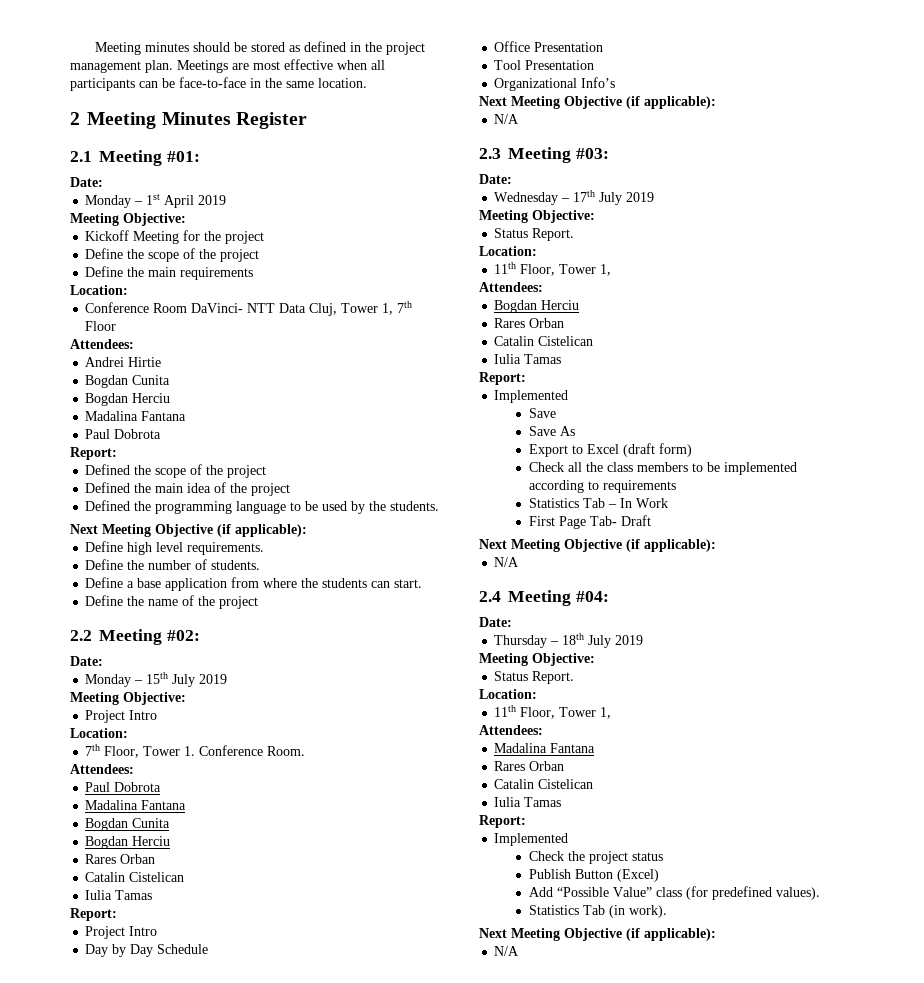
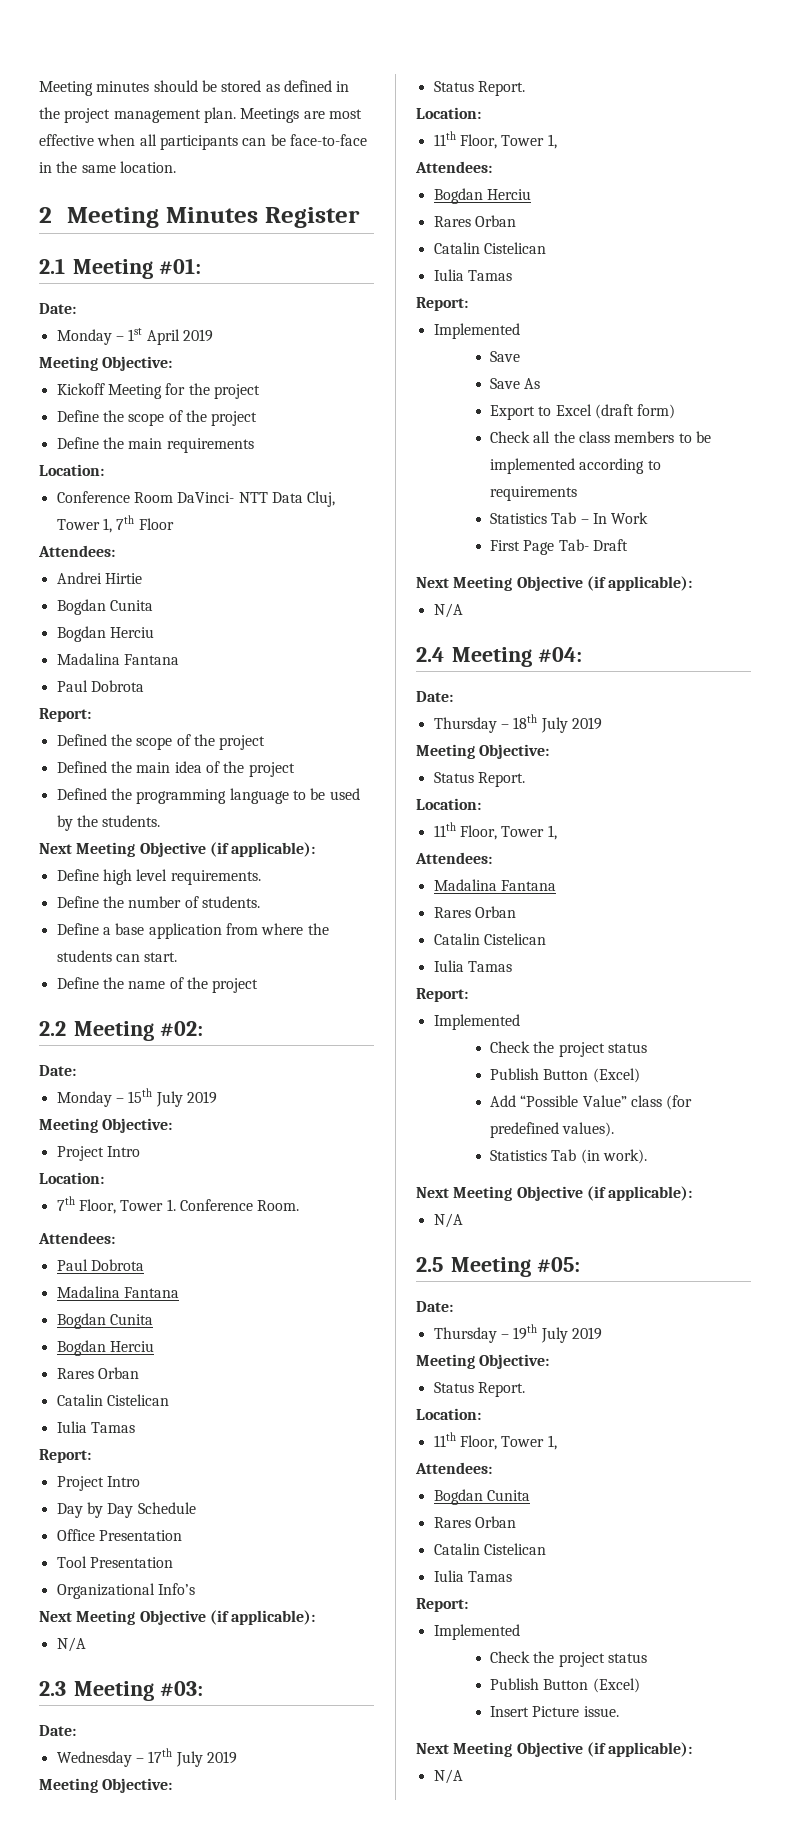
(520, 951) none -> [416,1257,580,1277] [416,1301,453,1312] [433,1324,602,1343] [416,1354,550,1369] [433,1382,525,1397] [416,1408,481,1420] [433,1432,557,1450] [415,1462,492,1474] [433,1489,530,1505] [433,1516,516,1528] [433,1543,546,1555] [433,1570,512,1582] [416,1598,468,1612] [433,1624,520,1640] [490,1651,648,1667] [490,1678,640,1693] [490,1706,619,1717] [416,1742,693,1757] [433,1769,463,1784] // 2.5 Meeting #05: // Date: // Thursday – 19th July 2019 // Meeting Objective: // Status Report. // Location: // 11th Floor, Tower 1, // Attendees: // Bogdan Cunita // Rares Orban // Catalin Cistelican // Iulia Tamas // Report: // Implemented // Check the project status // Publish Button (Excel) // Insert Picture issue. // Next Meeting Objective (if applicable): // N/A

